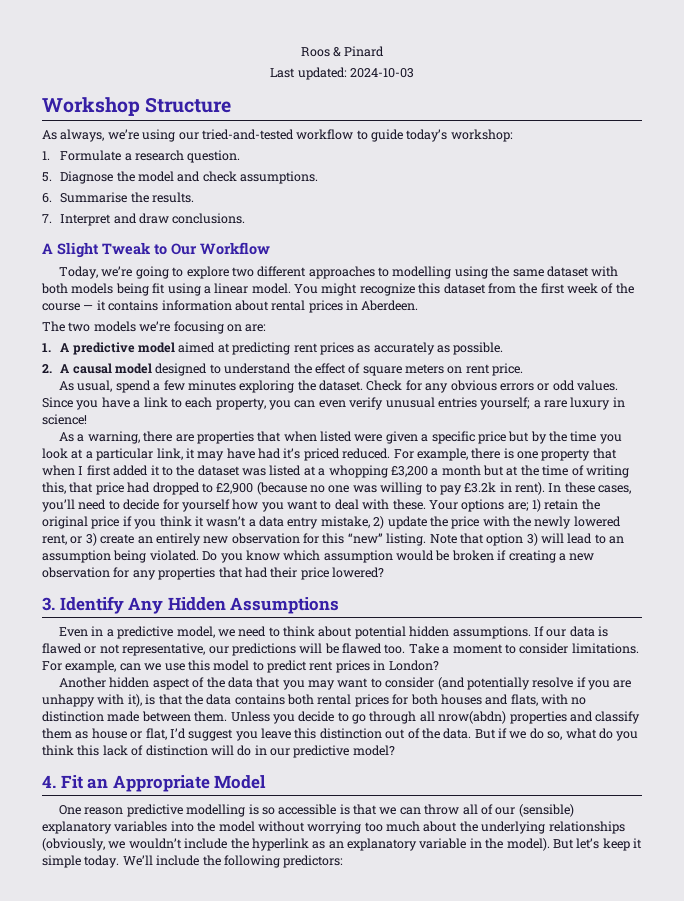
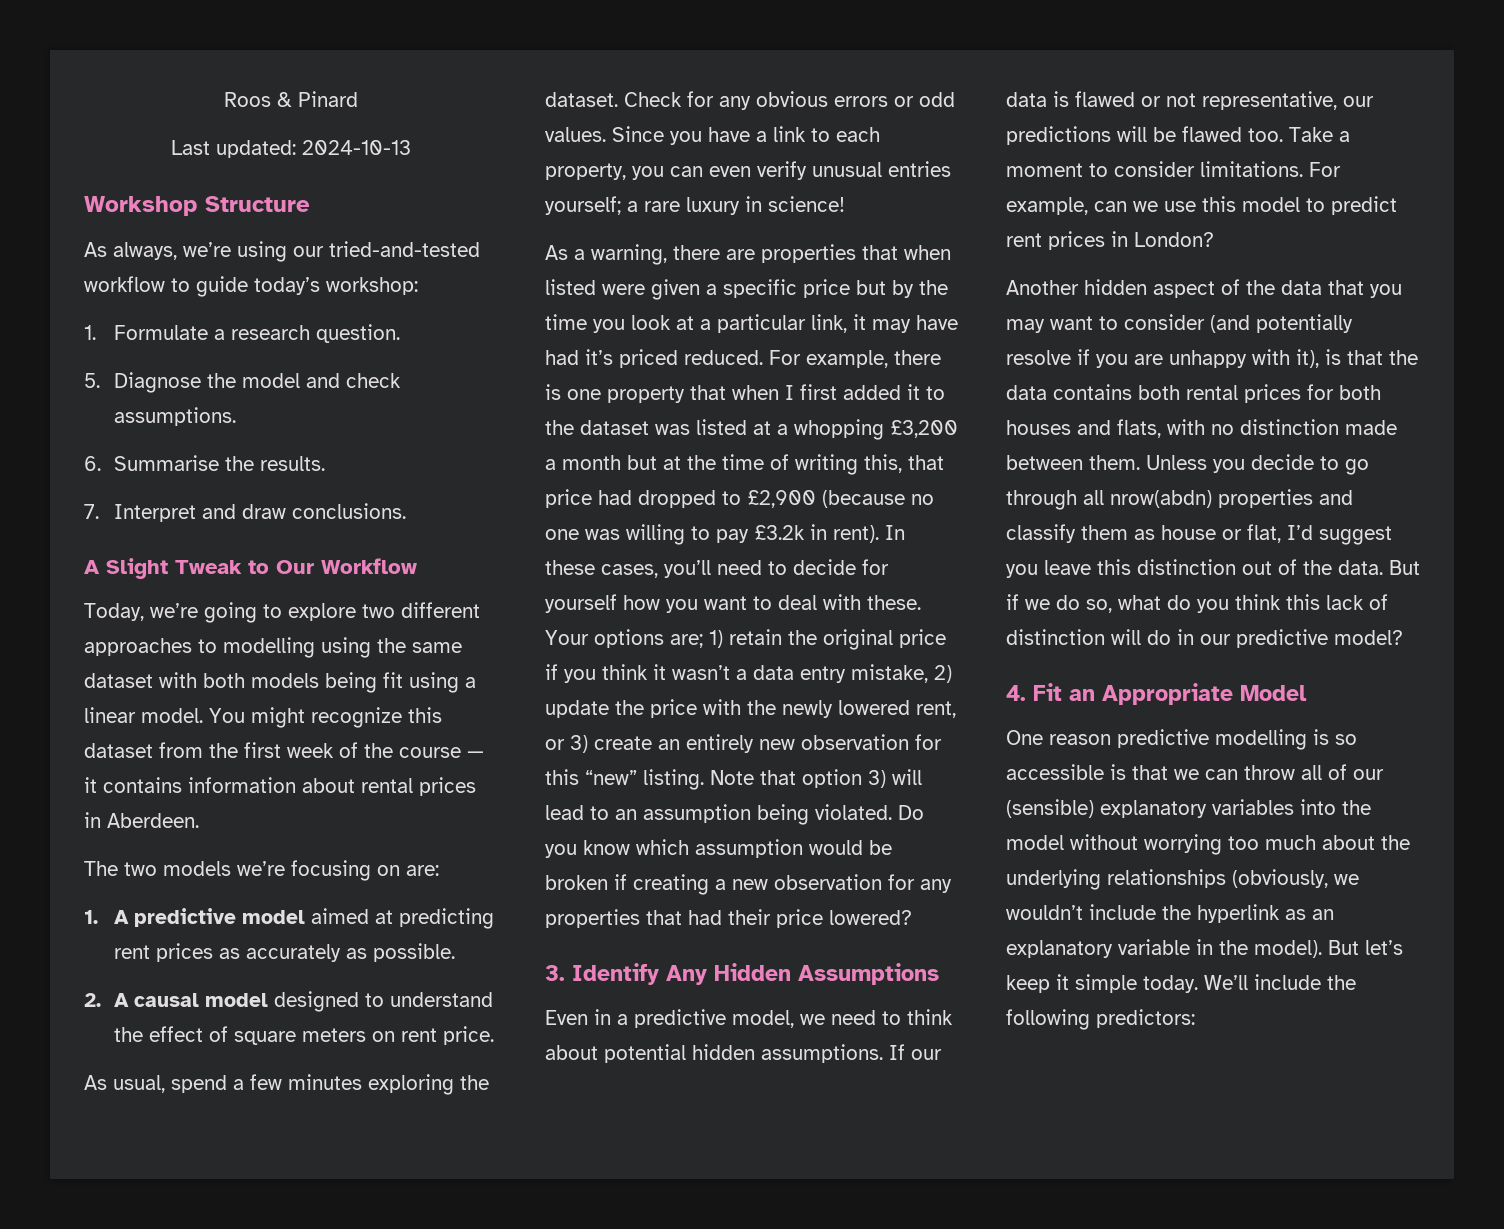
[349,68,414,78] 2024-10-03 -> [302,140,411,155] 2024-10-13

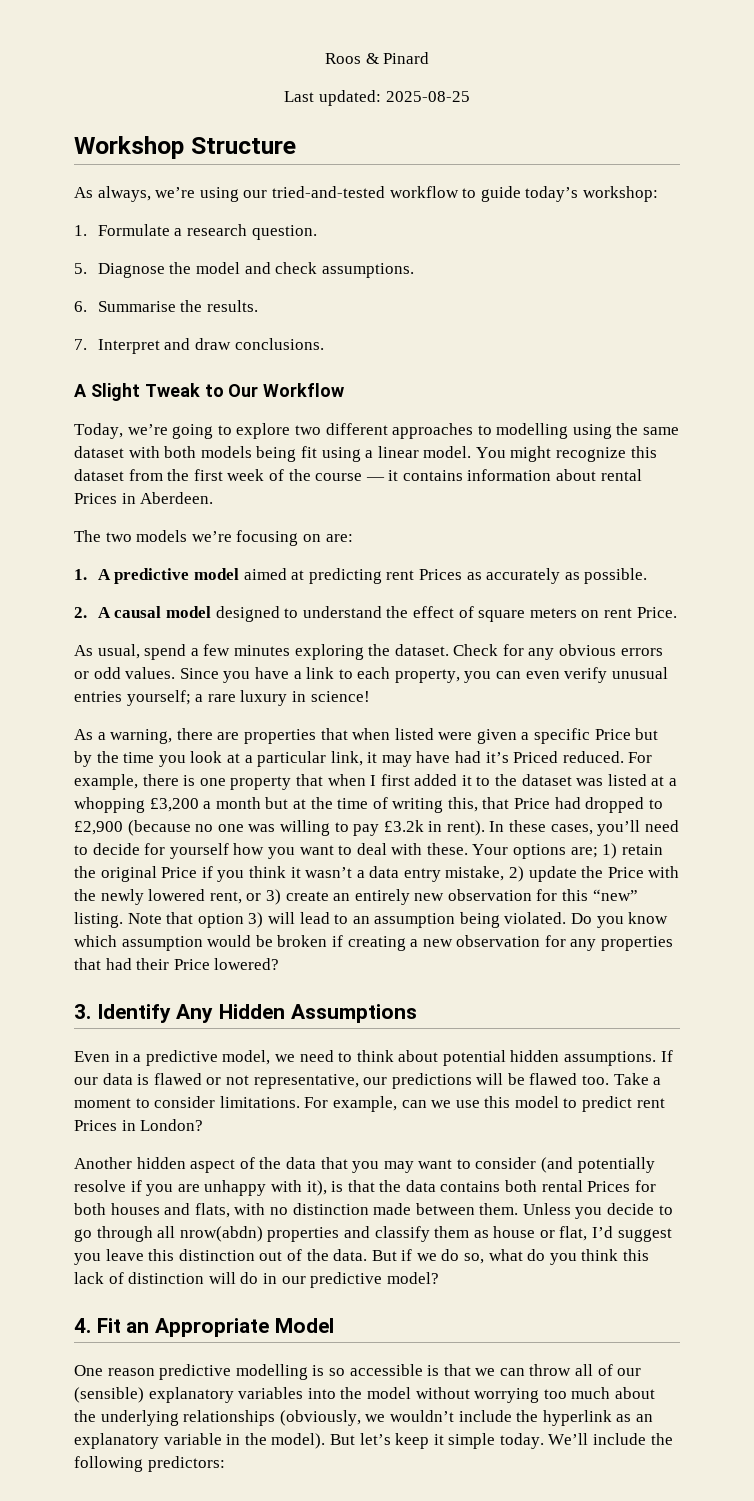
[302,140,411,155] 2024-10-13 -> [385,91,470,102] 2025-08-25
[419,777,476,796] prices -> [74,493,117,504] Prices
[155,943,213,962] prices -> [418,569,462,580] Prices
[442,1026,494,1045] price. -> [636,607,677,618] Price.
[803,279,850,298] price -> [594,729,631,740] Price
[619,349,678,368] priced -> [513,751,559,763] Priced
[545,489,592,508] price -> [514,798,551,809] Price
[899,629,946,648] price -> [161,867,198,878] Price
[650,699,697,718] price -> [607,867,644,878] Price
[776,909,823,928] price -> [173,959,210,970] Price
[1048,231,1105,250] prices -> [74,1120,117,1131] Prices
[1244,384,1301,403] prices -> [587,1181,631,1192] Prices

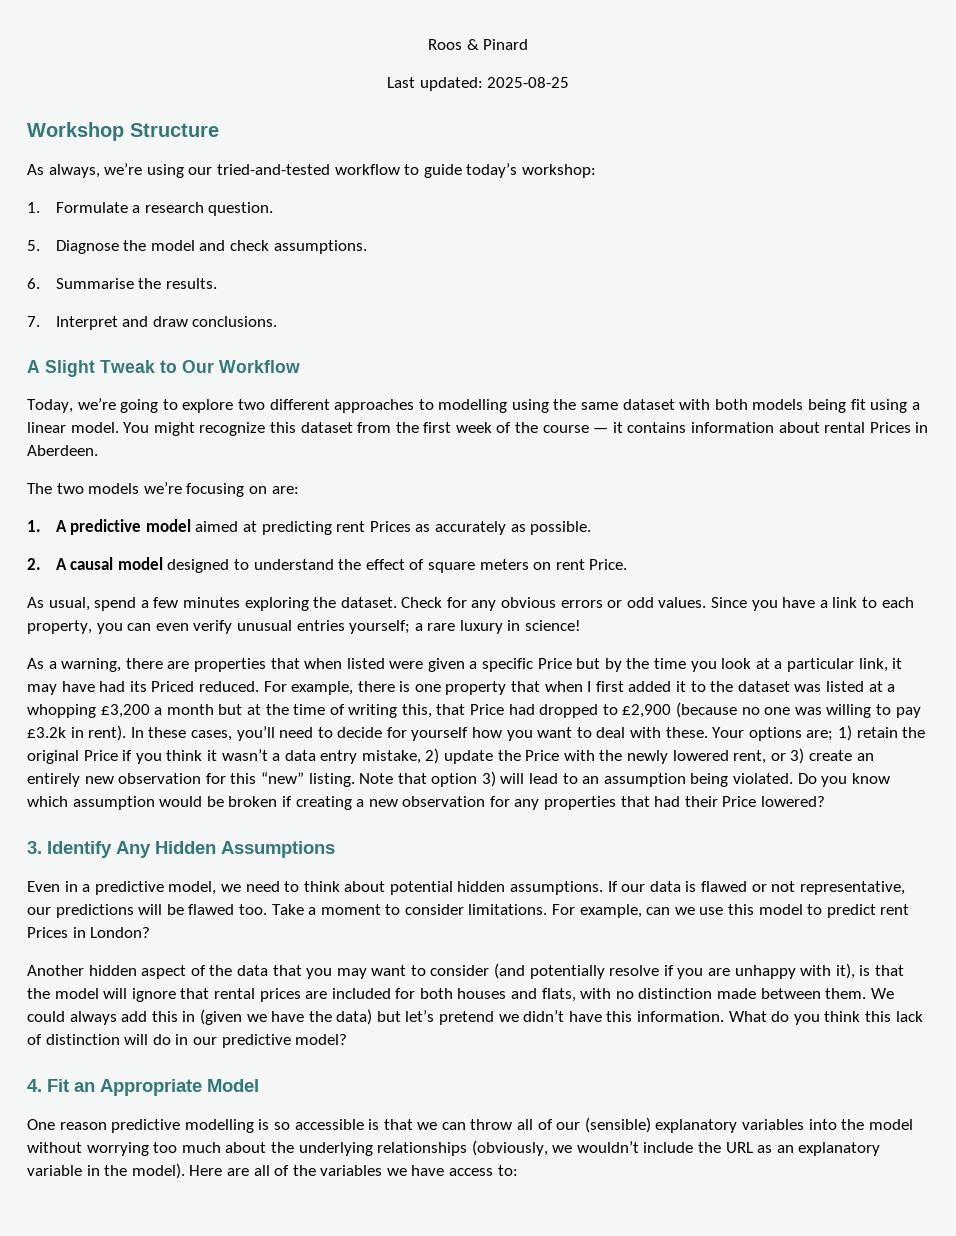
[485,752,509,763] it’s -> [129,681,147,692] its
[405,1180,631,1192] data contains both rental Prices -> [54,988,391,1002] model will ignore that rental prices are included
[522,1203,673,1219] [74,1226,672,1242] [74,1249,523,1265] Unless you decide to go through all nrow(abdn) properties and classify them as house or flat, I’d suggest you leave this distinction out of the data. But if we do so, what -> [870,988,894,999] [27,1009,767,1025] We could always add this in (given we have the data) but let’s pretend we didn’t have this information. What
[542,1410,612,1426] hyperlink -> [725,1142,753,1153] URL
[329,1433,673,1449] [74,1456,225,1472] But let’s keep it simple today. We’ll include the following predictors: -> [189,1165,518,1176] Here are all of the variables we have access to:

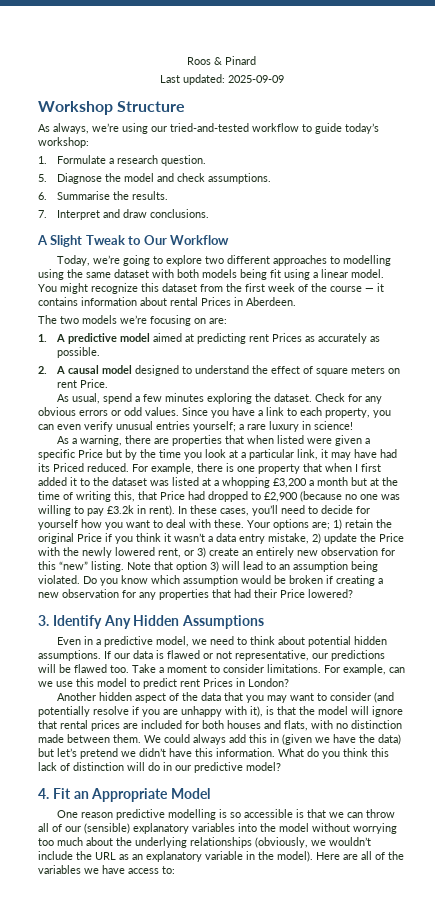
[487,77,570,88] 2025-08-25 -> [227,75,284,83] 2025-09-09

